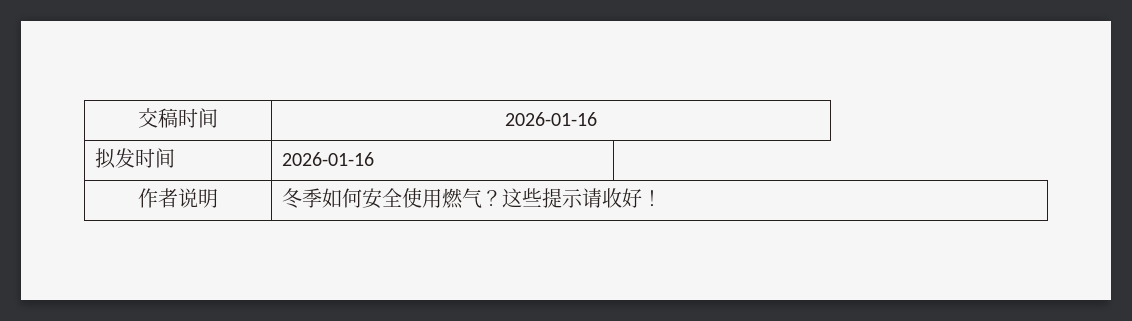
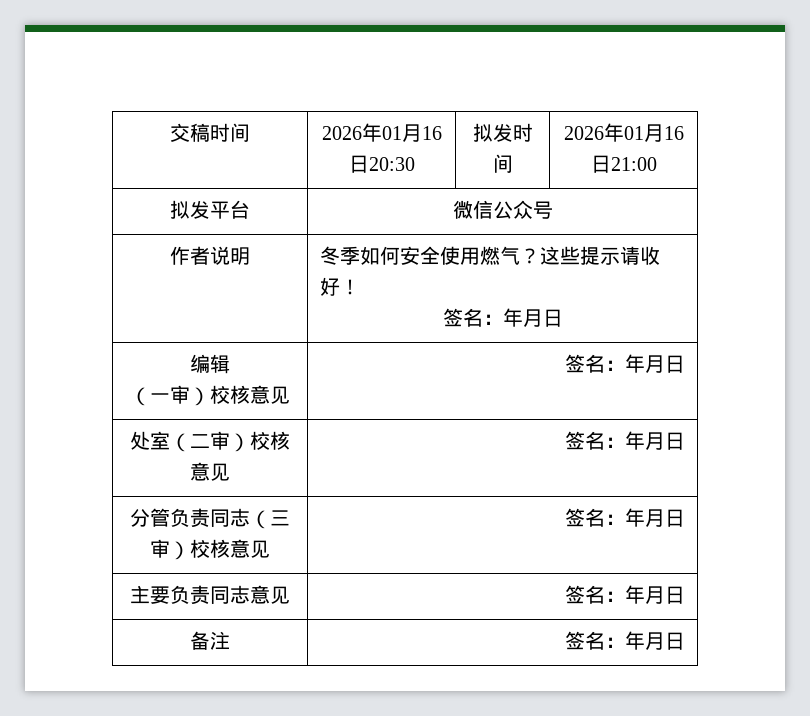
[505,112,597,126] [95,148,176,169] [282,152,375,166] 2026-01-16 // 拟发时间 | 2026-01-16 -> [321,123,442,142] [348,155,415,173] [472,123,533,142] [492,154,513,173] [563,123,684,142] [590,155,657,173] [170,200,250,219] [452,200,553,219] 2026年01月16日20:30 | 拟发时间 | 2026年01月16日21:00 // 拟发平台 | 微信公众号
(663, 198) none -> [442,308,563,327] [190,354,230,374] [130,385,290,406] [564,354,685,373] [130,431,290,452] [190,462,230,481] [564,431,685,450] [130,508,290,529] [150,539,270,560] [564,508,685,527] [130,585,290,605] [564,585,685,604] [190,631,230,650] [564,631,685,650] // 签名：年月日 // 编辑 // （一审）校核意见 | 签名：年月日 // 处室（二审）校核意见 | 签名：年月日 // 分管负责同志（三审）校核意见 | 签名：年月日 // 主要负责同志意见 | 签名：年月日 // 备注 | 签名：年月日

